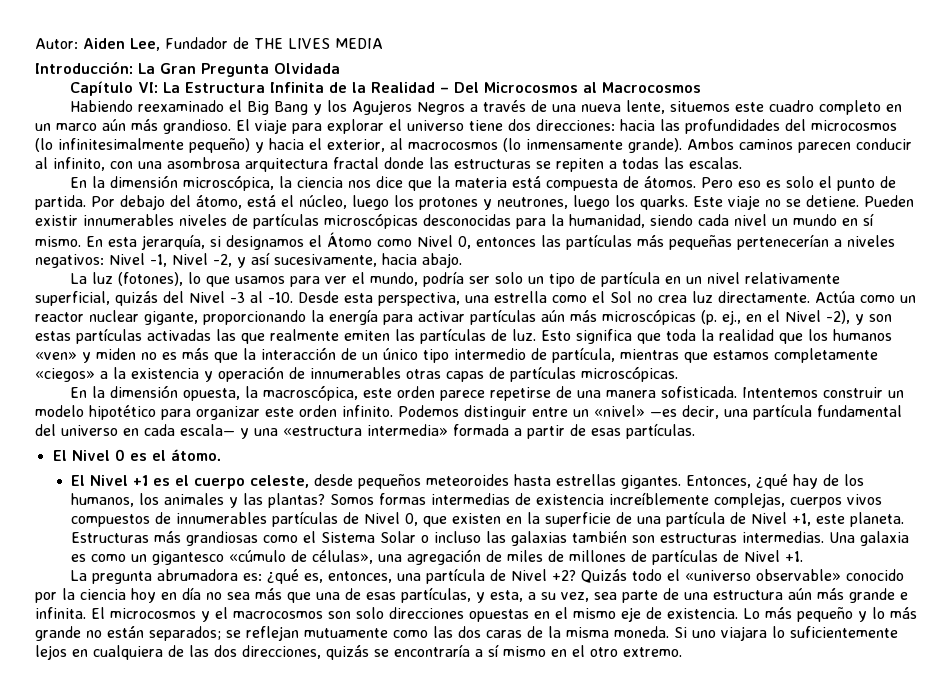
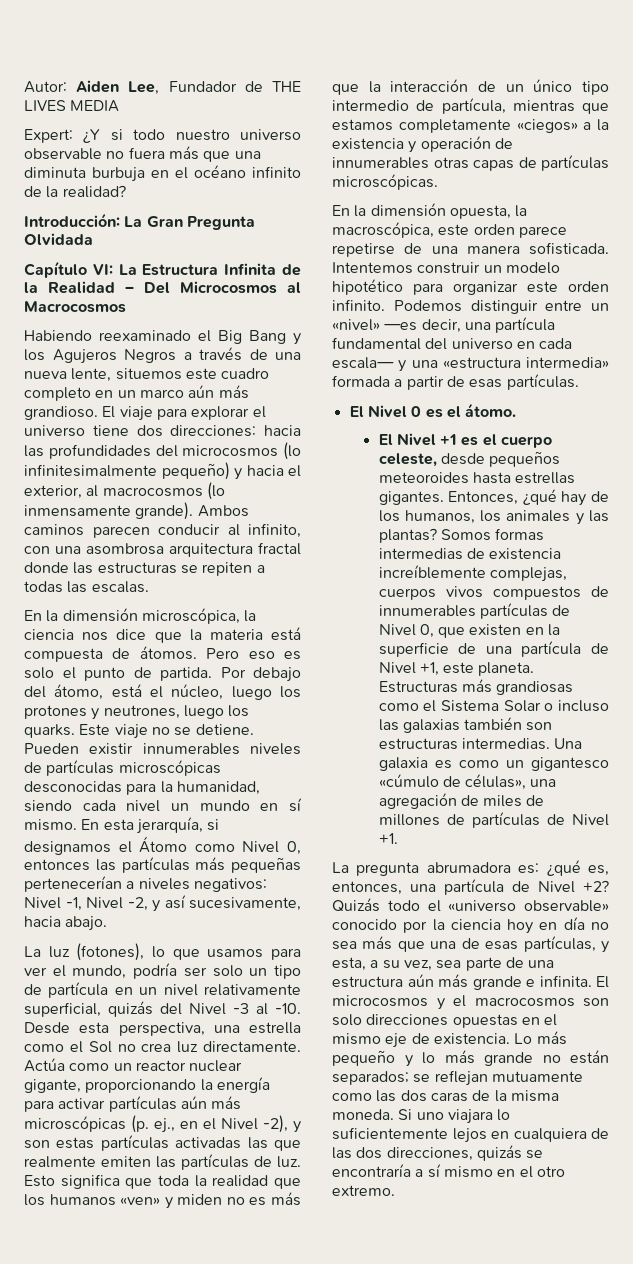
(383, 43) none -> [24,129,301,143] [24,146,261,162] [24,165,301,182] [24,185,126,198] // Expert: ¿Y si todo nuestro universo observable no fuera más que una diminuta burbuja en el océano infinito de la realidad?

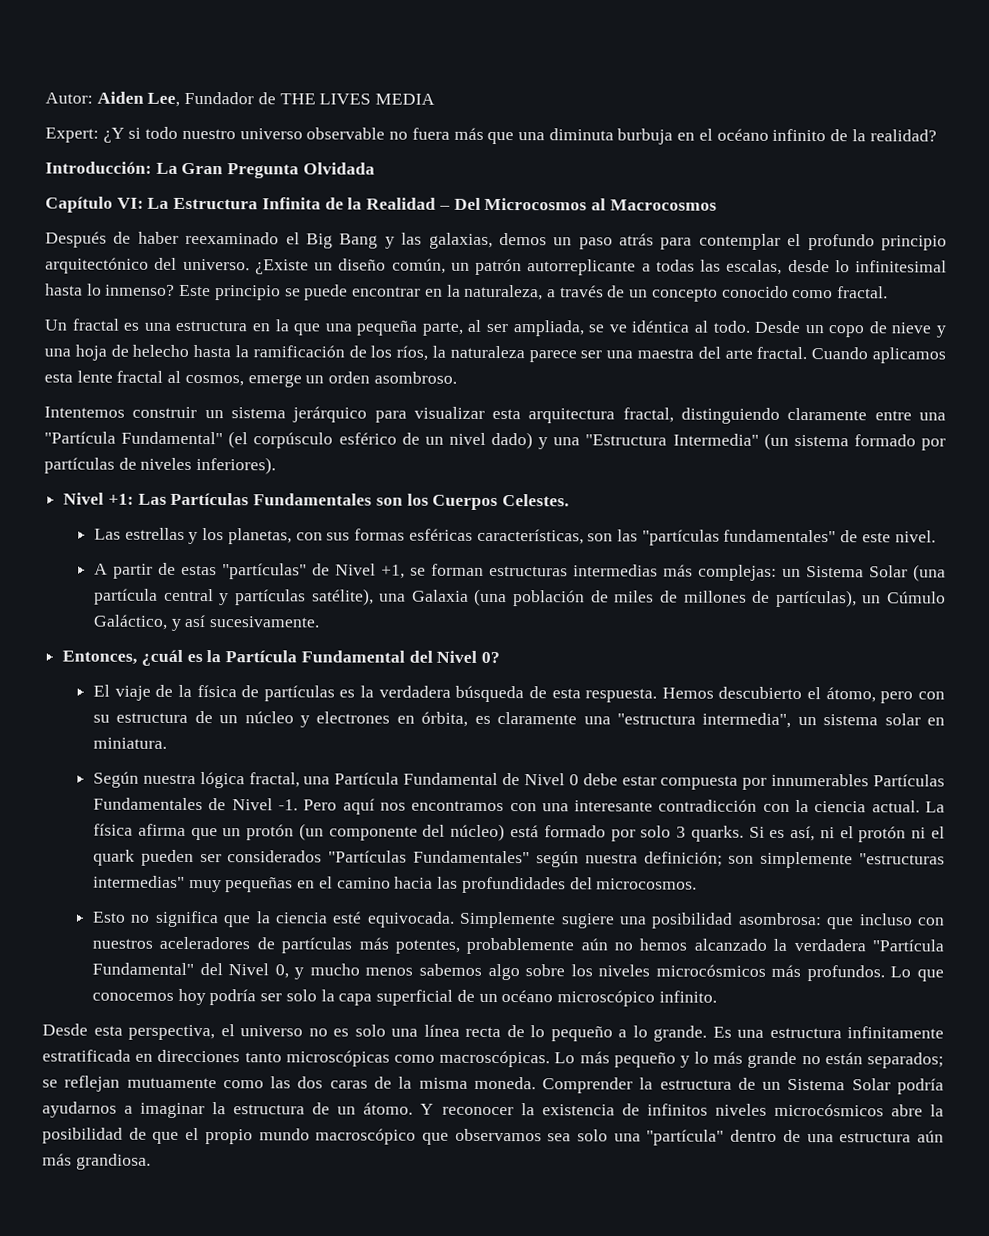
[24,330,92,341] Habiendo -> [45,231,179,248] Después de haber
[24,347,301,364] [24,368,270,382] [24,385,249,401] [24,406,266,421] [24,425,301,437] [24,442,301,460] [24,462,301,480] [24,482,225,500] [24,502,249,520] [24,523,301,538] [24,542,301,557] [24,562,265,576] [24,581,149,593] [24,608,257,624] [24,627,301,643] [24,646,301,662] [24,667,301,682] [24,684,301,700] [24,705,250,720] [24,724,254,739] [24,743,301,755] [24,760,221,776] [24,781,260,795] [24,798,302,812] [24,817,220,834] [24,836,301,855] [24,857,301,873] [24,876,267,892] [24,895,301,912] [24,916,108,931] [24,943,301,961] [24,963,301,979] [24,982,301,998] [24,1001,301,1017] [24,1022,301,1036] [24,1041,301,1053] [24,1058,243,1072] [24,1077,270,1093] [24,1096,242,1112] [24,1115,301,1133] [24,1135,301,1151] [24,1154,301,1170] [24,1174,301,1189] [24,1192,302,1209] [332,79,609,95] [332,98,609,114] [332,119,609,133] [332,136,513,153] [332,155,609,171] [332,174,438,190] [332,203,528,219] [332,222,567,238] [332,242,609,257] [332,262,560,274] [332,279,609,295] [332,299,609,314] [332,317,556,333] [332,337,573,350] [332,357,609,372] [332,374,579,390] [349,403,517,418] [378,433,553,448] [378,451,561,467] [378,472,576,484] [378,489,609,506] [378,510,609,525] [378,528,545,543] [378,548,562,560] [378,565,567,582] [378,586,609,600] [378,603,571,619] [378,624,561,638] [378,641,609,657] [378,662,535,676] [378,679,574,695] [378,700,609,712] [378,717,553,733] [378,738,583,750] [378,757,609,771] [378,774,557,790] [378,793,457,809] los Agujeros Negros a través de una nueva lente, situemos este cuadro completo en un marco aún más grandioso. El viaje para explorar el universo tiene dos direcciones: hacia las profundidades del microcosmos (lo infinitesimalmente pequeño) y hacia el exterior, al macrocosmos (lo inmensamente grande). Ambos caminos parecen conducir al infinito, con una asombrosa arquitectura fractal donde las estructuras se repiten a todas las escalas. // En la dimensión microscópica, la ciencia nos dice que la materia está compuesta de átomos. Pero eso es solo el punto de partida. Por debajo del átomo, está el núcleo, luego los protones y neutrones, luego los quarks. Este viaje no se detiene. Pueden existir innumerables niveles de partículas microscópicas desconocidas para la humanidad, siendo cada nivel un mundo en sí mismo. En esta jerarquía, si designamos el Átomo como Nivel 0, entonces las partículas más pequeñas pertenecerían a niveles negativos: Nivel -1, Nivel -2, y así sucesivamente, hacia abajo. // La luz (fotones), lo que usamos para ver el mundo, podría ser solo un tipo de partícula en un nivel relativamente superficial, quizás del Nivel -3 al -10. Desde esta perspectiva, una estrella como el Sol no crea luz directamente. Actúa como un reactor nuclear gigante, proporcionando la energía para activar partículas aún más microscópicas (p. ej., en el Nivel -2), y son estas partículas activadas las que realmente emiten las partículas de luz. Esto significa que toda la realidad que los humanos «ven» y miden no es más que la interacción de un único tipo intermedio de partícula, mientras que estamos completamente «ciegos» a la existencia y operación de innumerables otras capas de partículas microscópicas. // En la dimensión opuesta, la macroscópica, este orden parece repetirse de una manera sofisticada. Intentemos construir un modelo hipotético para organizar este orden infinito. Podemos distinguir entre un «nivel» —es decir, una partícula fundamental del universo en cada escala— y una «estructura intermedia» formada a partir de esas partículas. // El Nivel 0 es el átomo. // El Nivel +1 es el cuerpo celeste, desde pequeños meteoroides hasta estrellas gigantes. Entonces, ¿qué hay de los humanos, los animales y las plantas? Somos formas intermedias de existencia increíblemente complejas, cuerpos vivos compuestos de innumerables partículas de Nivel 0, que existen en la superficie de una partícula de Nivel +1, este planeta. Estructuras más grandiosas como el Sistema Solar o incluso las galaxias también son estructuras intermedias. Una galaxia es como un gigantesco «cúmulo de células», una agregación -> [401,232,948,251] [45,257,947,276] [45,283,889,302] [44,318,947,338] [44,344,946,364] [44,370,457,388] [44,406,946,424] [44,431,946,451] [44,457,277,475] [63,492,570,511] [94,527,936,546] [94,562,946,582] [94,588,586,607] las galaxias, demos un paso atrás para contemplar el profundo principio arquitectónico del universo. ¿Existe un diseño común, un patrón autorreplicante a todas las escalas, desde lo infinitesimal hasta lo inmenso? Este principio se puede encontrar en la naturaleza, a través de un concepto conocido como fractal. // Un fractal es una estructura en la que una pequeña parte, al ser ampliada, se ve idéntica al todo. Desde un copo de nieve y una hoja de helecho hasta la ramificación de los ríos, la naturaleza parece ser una maestra del arte fractal. Cuando aplicamos esta lente fractal al cosmos, emerge un orden asombroso. // Intentemos construir un sistema jerárquico para visualizar esta arquitectura fractal, distinguiendo claramente entre una "Partícula Fundamental" (el corpúsculo esférico de un nivel dado) y una "Estructura Intermedia" (un sistema formado por partículas de niveles inferiores). // Nivel +1: Las Partículas Fundamentales son los Cuerpos Celestes. // Las estrellas y los planetas, con sus formas esféricas características, son las "partículas fundamentales" de este nivel. // A partir de estas "partículas" de Nivel +1, se forman estructuras intermedias más complejas: un Sistema Solar (una partícula central y partículas satélite), una Galaxia (una población
[471,812,609,828] [378,833,398,844] [332,860,609,876] [332,879,609,895] [332,898,609,912] [332,917,609,934] [332,936,609,953] [332,957,555,971] [332,974,609,990] [332,995,609,1010] [332,1014,558,1028] [332,1033,510,1048] partículas de Nivel +1. // La pregunta abrumadora es: ¿qué es, entonces, una partícula de Nivel +2? Quizás todo el «universo observable» conocido por la ciencia hoy en día no sea más que una de esas partículas, y esta, a su vez, sea parte de una estructura aún más grande e infinita. El microcosmos y el macrocosmos son solo direcciones opuestas en el mismo eje de existencia. -> [775,589,947,608] [93,614,321,631] [62,649,501,666] [93,684,946,704] [93,711,946,728] [93,737,168,749] [93,771,946,790] [93,797,946,815] [93,823,945,843] [93,849,945,869] [93,875,698,894] [92,910,946,930] [92,936,944,955] [92,962,945,982] [92,988,717,1007] [42,1023,944,1042] [42,1049,551,1068] partículas), un Cúmulo Galáctico, y así sucesivamente. // Entonces, ¿cuál es la Partícula Fundamental del Nivel 0? // El viaje de la física de partículas es la verdadera búsqueda de esta respuesta. Hemos descubierto el átomo, pero con su estructura de un núcleo y electrones en órbita, es claramente una "estructura intermedia", un sistema solar en miniatura. // Según nuestra lógica fractal, una Partícula Fundamental de Nivel 0 debe estar compuesta por innumerables Partículas Fundamentales de Nivel -1. Pero aquí nos encontramos con una interesante contradicción con la ciencia actual. La física afirma que un protón (un componente del núcleo) está formado por solo 3 quarks. Si es así, ni el protón ni el quark pueden ser considerados "Partículas Fundamentales" según nuestra definición; son simplemente "estructuras intermedias" muy pequeñas en el camino hacia las profundidades del microcosmos. // Esto no significa que la ciencia esté equivocada. Simplemente sugiere una posibilidad asombrosa: que incluso con nuestros aceleradores de partículas más potentes, probablemente aún no hemos alcanzado la verdadera "Partícula Fundamental" del Nivel 0, y mucho menos sabemos algo sobre los niveles microcósmicos más profundos. Lo que conocemos hoy podría ser solo la capa superficial de un océano microscópico infinito. // Desde esta perspectiva, el universo no es solo una línea recta de lo pequeño a lo grande. Es una estructura infinitamente estratificada en direcciones tanto microscópicas como macroscópicas.
[398,1109,511,1124] [332,1127,609,1143] [332,1145,544,1161] [332,1164,565,1178] [332,1185,395,1196] Si uno viajara lo suficientemente lejos en cualquiera de las dos direcciones, quizás se encontraría a sí mismo en el otro extremo. -> [542,1077,945,1095] [42,1101,945,1119] [42,1127,945,1146] [42,1153,151,1170] Comprender la estructura de un Sistema Solar podría ayudarnos a imaginar la estructura de un átomo. Y reconocer la existencia de infinitos niveles microcósmicos abre la posibilidad de que el propio mundo macroscópico que observamos sea solo una "partícula" dentro de una estructura aún más grandiosa.

